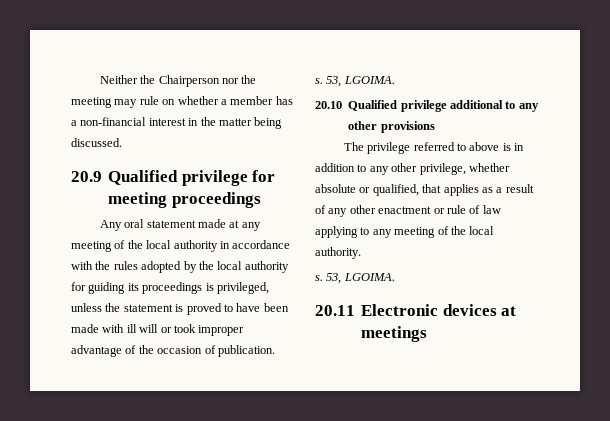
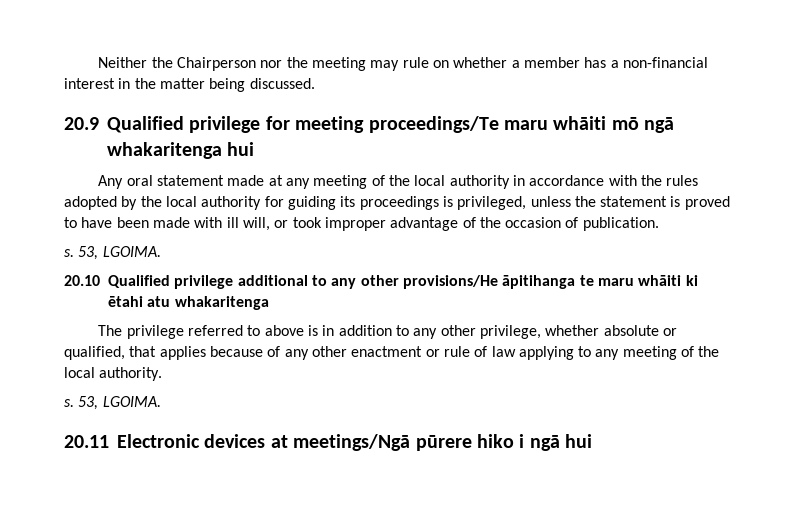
[171,192,261,208] proceedings -> [368,116,675,133] [107,142,255,159] proceedings/Te maru whāiti mō ngā whakaritenga hui
[139,324,159,333] will -> [242,217,270,231] will,
[380,121,435,133] provisions -> [402,275,698,289] [108,296,269,310] provisions/He āpitihanga te maru whāiti ki ētahi atu whakaritenga
[481,184,534,193] as a result -> [209,346,263,357] because
[361,326,428,342] meetings -> [293,434,593,451] meetings/Ngā pūrere hiko i ngā hui

